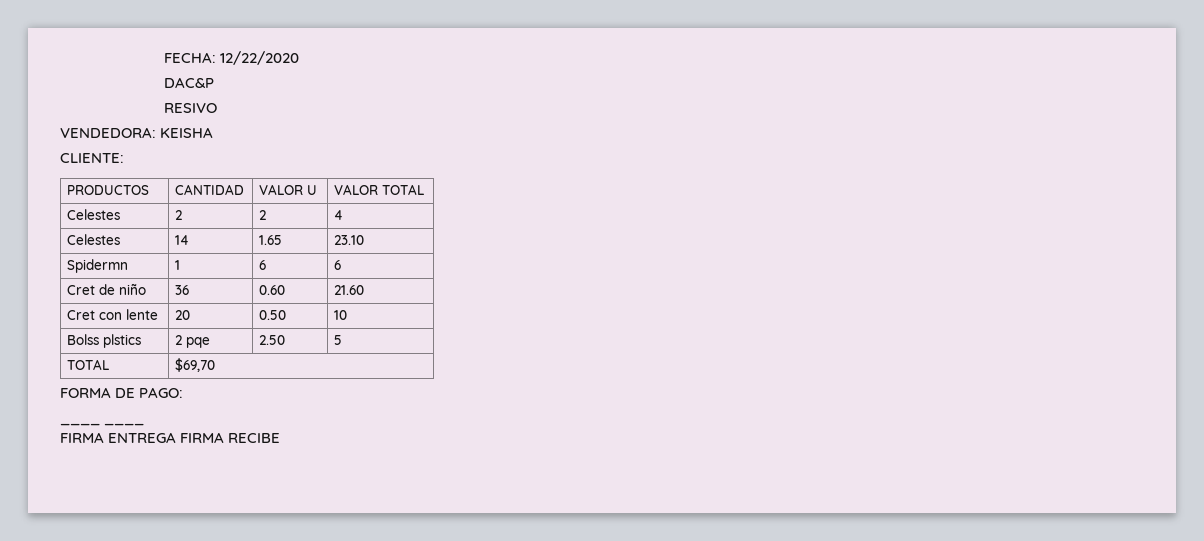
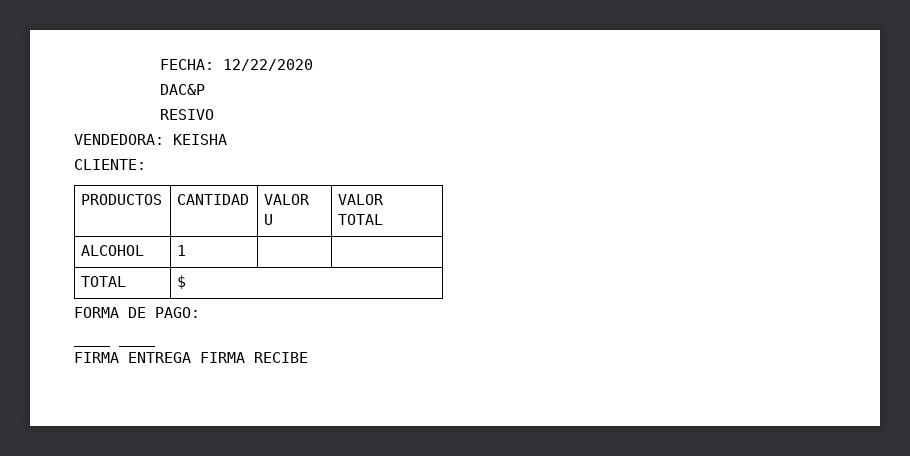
[67,209,121,220] [175,210,183,220] [259,210,267,220] [334,210,344,220] [67,234,121,245] [175,235,190,245] [259,235,283,245] [334,235,365,245] [67,259,129,273] [175,260,181,270] [259,260,267,270] [334,260,342,270] [67,283,147,295] [175,285,190,295] [259,285,286,295] [334,285,365,295] [67,309,159,320] [175,310,191,320] [259,310,287,320] [334,310,348,320] [67,334,142,348] [175,335,211,348] [259,335,286,345] [334,335,343,345] Celestes | 2 | 2 | 4 // Celestes | 14 | 1.65 | 23.10 // Spidermn | 1 | 6 | 6 // Cret de niño | 36 | 0.60 | 21.60 // Cret con lente | 20 | 0.50 | 10 // Bolss plstics | 2 pqe | 2.50 | 5 -> [81,245,145,256] [177,245,187,256] ALCOHOL | 1 | |
[175,358,216,372] $69,70 -> [177,275,187,289] $

